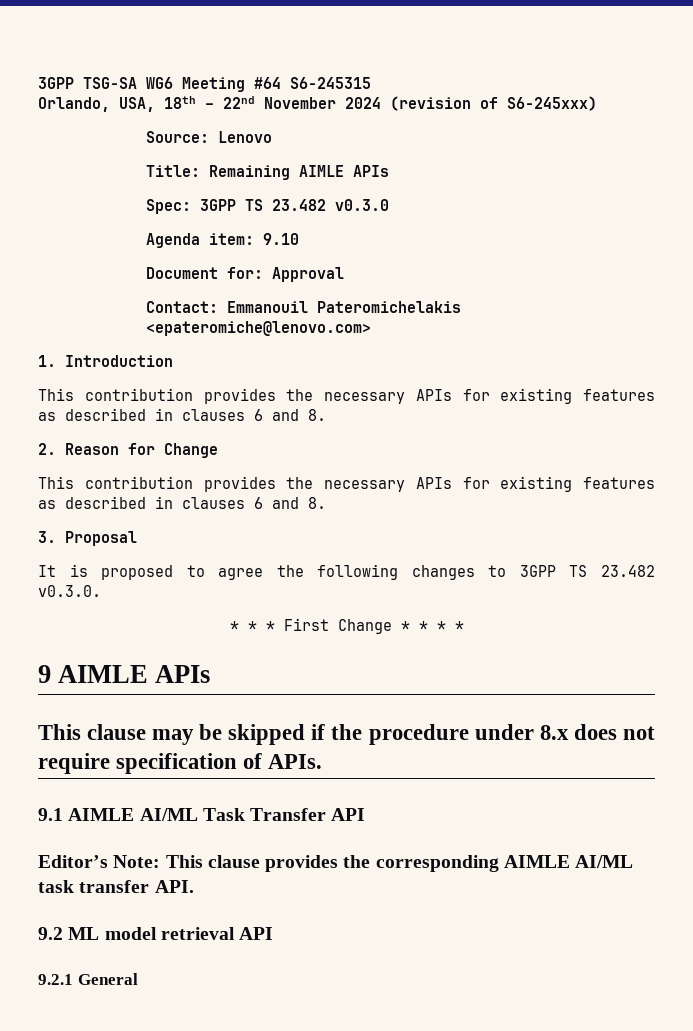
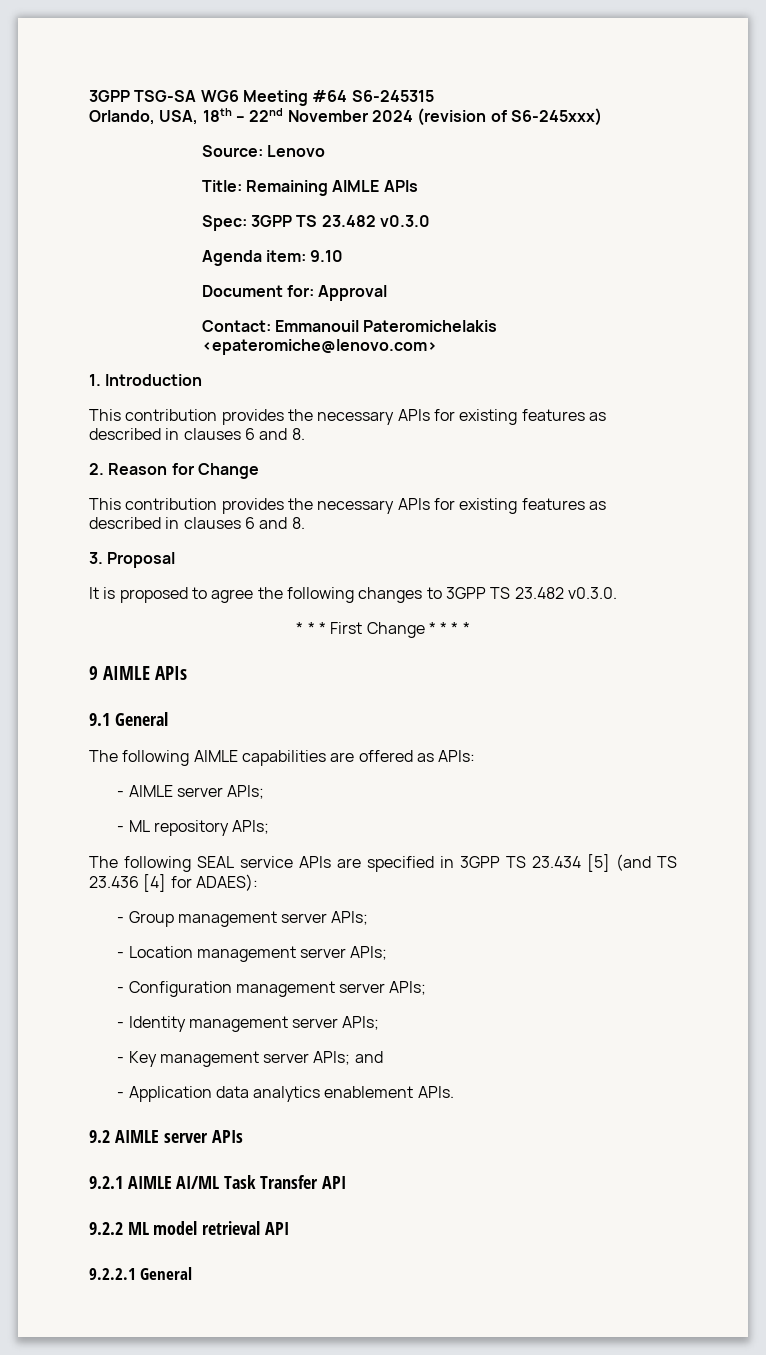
[38,724,655,745] [38,753,323,774] [38,808,63,821] This clause may be skipped if the procedure under 8.x does not require specification of APIs. // 9.1 -> [89,712,168,726] [89,750,476,766] [117,785,265,799] [117,820,270,836] [89,854,677,872] [89,874,258,892] [117,911,369,927] [117,946,388,962] [117,981,427,997] [117,1016,380,1032] [117,1051,383,1067] [117,1086,454,1102] [89,1130,243,1143] [89,1176,123,1189] 9.1 General // The following AIMLE capabilities are offered as APIs: // - AIMLE server APIs; // - ML repository APIs; // The following SEAL service APIs are specified in 3GPP TS 23.434 [5] (and TS 23.436 [4] for ADAES): // - Group management server APIs; // - Location management server APIs; // - Configuration management server APIs; // - Identity management server APIs; // - Key management server APIs; and // - Application data analytics enablement APIs. // 9.2 AIMLE server APIs // 9.2.1
[38,855,634,872] [38,880,194,893] [38,927,63,940] Editor’s Note: This clause provides the corresponding AIMLE AI/ML task transfer API. // 9.2 -> [89,1222,123,1235] 9.2.2
[38,974,73,985] 9.2.1 -> [89,1268,136,1280] 9.2.2.1

